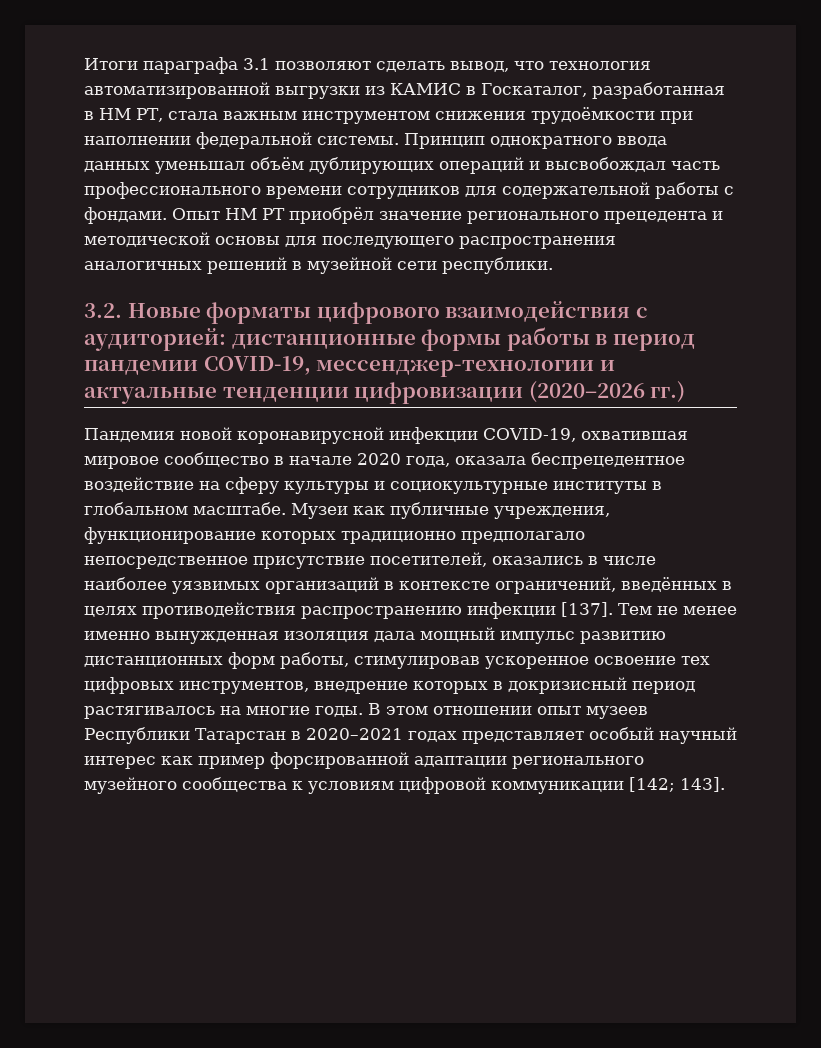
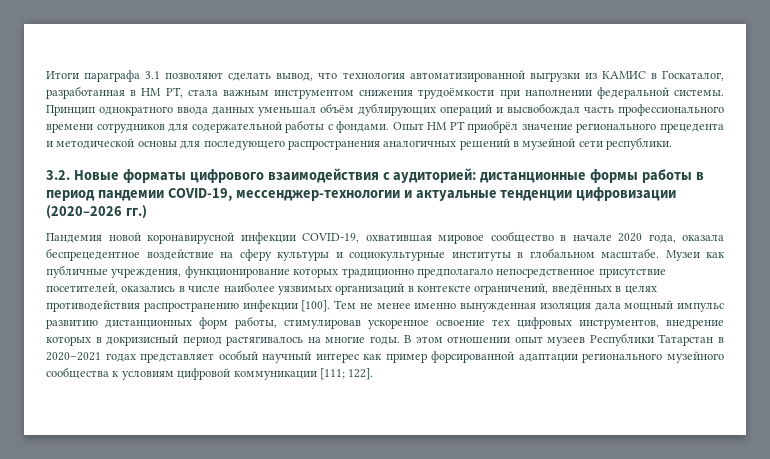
[561,602,613,617] [137]. -> [301,300,331,312] [100].
[629,777,725,792] [142; 143]. -> [319,368,374,380] [111; 122].

